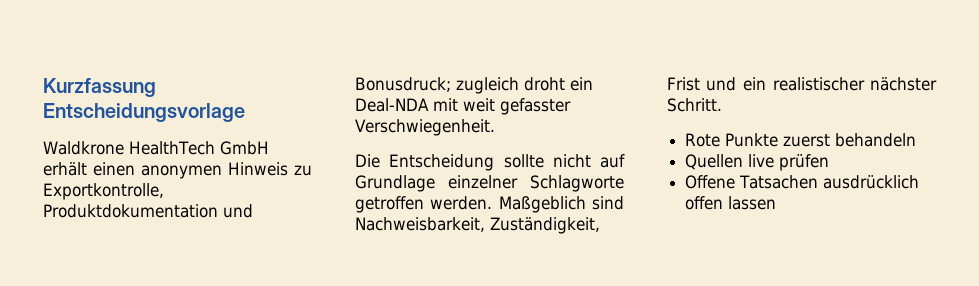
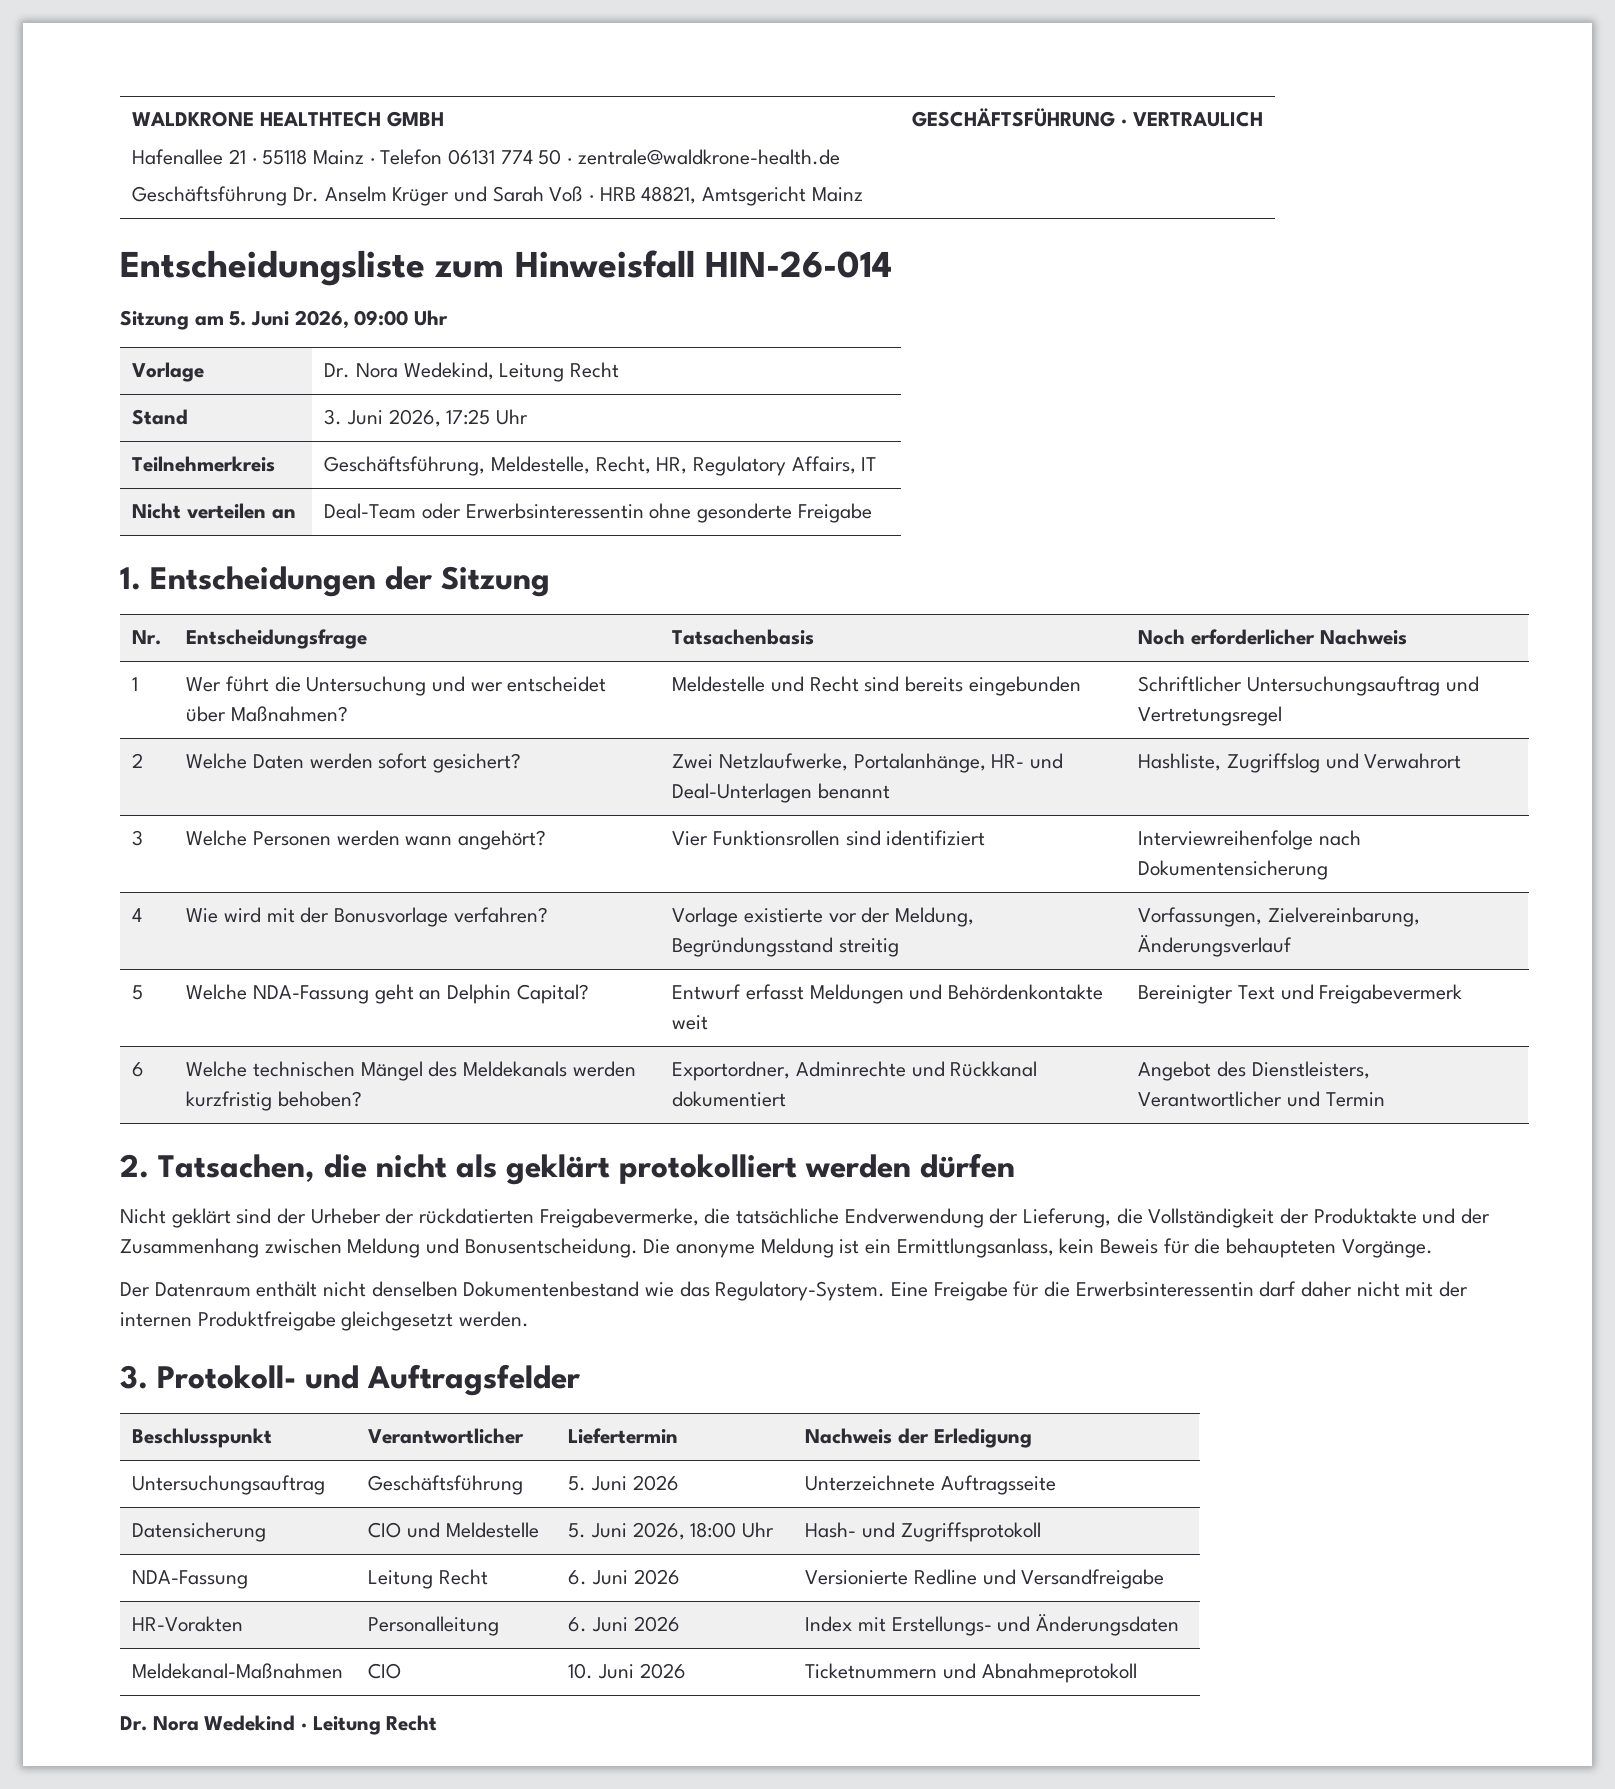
[43,78,156,97] [43,103,245,122] [43,141,269,155] [43,162,312,179] [43,183,164,200] [43,204,253,218] [355,77,593,94] [355,98,571,115] [355,119,495,136] [355,154,625,171] [355,175,624,192] [355,196,624,213] [355,217,600,234] [667,77,937,91] [667,98,722,112] [685,133,917,147] [685,154,830,171] [685,175,920,189] [685,196,777,210] Kurzfassung Entscheidungsvorlage // Waldkrone HealthTech GmbH erhält einen anonymen Hinweis zu Exportkontrolle, Produktdokumentation und Bonusdruck; zugleich droht ein Deal-NDA mit weit gefasster Verschwiegenheit. // Die Entscheidung sollte nicht auf Grundlage einzelner Schlagworte getroffen werden. Maßgeblich sind Nachweisbarkeit, Zuständigkeit, Frist und ein realistischer nächster Schritt. // Rote Punkte zuerst behandeln // Quellen live prüfen // Offene Tatsachen ausdrücklich offen lassen -> [132,111,444,127] [132,149,840,165] [132,186,863,206] [912,108,1263,127] [120,250,892,286] [120,310,449,330] [132,362,205,382] [324,362,620,382] [132,409,189,425] [324,409,529,427] [132,456,276,472] [324,456,877,476] [132,503,296,519] [324,503,872,523] [120,566,550,597] [132,630,162,645] [186,629,368,649] [672,629,815,645] [1138,629,1407,645] [132,677,139,691] [186,676,607,696] [186,706,349,722] [672,676,1081,696] [1138,676,1479,696] [1138,706,1283,726] [132,753,144,768] [186,753,522,773] [672,753,1064,773] [672,783,891,803] [1138,753,1462,773] [132,830,144,846] [186,830,547,850] [672,830,986,846] [1138,830,1362,850] [1138,860,1329,880] [132,908,143,922] [186,907,548,927] [672,907,975,927] [672,937,900,957] [1138,907,1421,927] [1138,935,1293,957] [132,985,144,1000] [186,984,589,1004] [672,984,1104,1004] [672,1015,709,1030] [1138,984,1463,1004] [132,1062,145,1077] [186,1061,636,1081] [186,1091,363,1111] [672,1061,1038,1081] [672,1091,787,1107] [1138,1061,1370,1081] [1138,1091,1385,1107] [120,1153,1015,1185] [120,1208,1491,1228] [120,1238,1433,1258] [120,1281,1469,1301] [120,1311,530,1331] [120,1364,581,1396] [132,1428,273,1448] [368,1428,525,1444] [568,1428,679,1444] [805,1428,1032,1448] [132,1475,326,1495] [368,1475,524,1495] [568,1475,679,1491] [805,1475,1057,1495] [132,1522,267,1542] [368,1522,539,1538] [568,1522,775,1540] [805,1522,1041,1542] [132,1570,249,1589] [368,1569,489,1589] [568,1569,680,1585] [805,1569,1165,1589] [132,1616,244,1632] [368,1616,500,1636] [568,1616,680,1632] [805,1614,1180,1636] [132,1663,344,1679] [368,1663,402,1679] [568,1663,686,1679] [805,1663,1137,1683] [120,1715,438,1735] WALDKRONE HEALTHTECH GMBH // Hafenallee 21 · 55118 Mainz · Telefon 06131 774 50 · zentrale@waldkrone-health.de // Geschäftsführung Dr. Anselm Krüger und Sarah Voß · HRB 48821, Amtsgericht Mainz | GESCHÄFTSFÜHRUNG · VERTRAULICH // Entscheidungsliste zum Hinweisfall HIN-26-014 // Sitzung am 5. Juni 2026, 09:00 Uhr // Vorlage | Dr. Nora Wedekind, Leitung Recht // Stand | 3. Juni 2026, 17:25 Uhr // Teilnehmerkreis | Geschäftsführung, Meldestelle, Recht, HR, Regulatory Affairs, IT // Nicht verteilen an | Deal-Team oder Erwerbsinteressentin ohne gesonderte Freigabe // 1. Entscheidungen der Sitzung // Nr. | Entscheidungsfrage | Tatsachenbasis | Noch erforderlicher Nachweis // 1 | Wer führt die Untersuchung und wer entscheidet über Maßnahmen? | Meldestelle und Recht sind bereits eingebunden | Schriftlicher Untersuchungsauftrag und Vertretungsregel // 2 | Welche Daten werden sofort gesichert? | Zwei Netzlaufwerke, Portalanhänge, HR- und Deal-Unterlagen benannt | Hashliste, Zugriffslog und Verwahrort // 3 | Welche Personen werden wann angehört? | Vier Funktionsrollen sind identifiziert | Interviewreihenfolge nach Dokumentensicherung // 4 | Wie wird mit der Bonusvorlage verfahren? | Vorlage existierte vor der Meldung, Begründungsstand streitig | Vorfassungen, Zielvereinbarung, Änderungsverlauf // 5 | Welche NDA-Fassung geht an Delphin Capital? | Entwurf erfasst Meldungen und Behördenkontakte weit | Bereinigter Text und Freigabevermerk // 6 | Welche technischen Mängel des Meldekanals werden kurzfristig behoben? | Exportordner, Adminrechte und Rückkanal dokumentiert | Angebot des Dienstleisters, Verantwortlicher und Termin // 2. Tatsachen, die nicht als geklärt protokolliert werden dürfen // Nicht geklärt sind der Urheber der rückdatierten Freigabevermerke, die tatsächliche Endverwendung der Lieferung, die Vollständigkeit der Produktakte und der Zusammenhang zwischen Meldung und Bonusentscheidung. Die anonyme Meldung ist ein Ermittlungsanlass, kein Beweis für die behaupteten Vorgänge. // Der Datenraum enthält nicht denselben Dokumentenbestand wie das Regulatory-System. Eine Freigabe für die Erwerbsinteressentin darf daher nicht mit der internen Produktfreigabe gleichgesetzt werden. // 3. Protokoll- und Auftragsfelder // Beschlusspunkt | Verantwortlicher | Liefertermin | Nachweis der Erledigung // Untersuchungsauftrag | Geschäftsführung | 5. Juni 2026 | Unterzeichnete Auftragsseite // Datensicherung | CIO und Meldestelle | 5. Juni 2026, 18:00 Uhr | Hash- und Zugriffsprotokoll // NDA-Fassung | Leitung Recht | 6. Juni 2026 | Versionierte Redline und Versandfreigabe // HR-Vorakten | Personalleitung | 6. Juni 2026 | Index mit Erstellungs- und Änderungsdaten // Meldekanal-Maßnahmen | CIO | 10. Juni 2026 | Ticketnummern und Abnahmeprotokoll // Dr. Nora Wedekind · Leitung Recht

